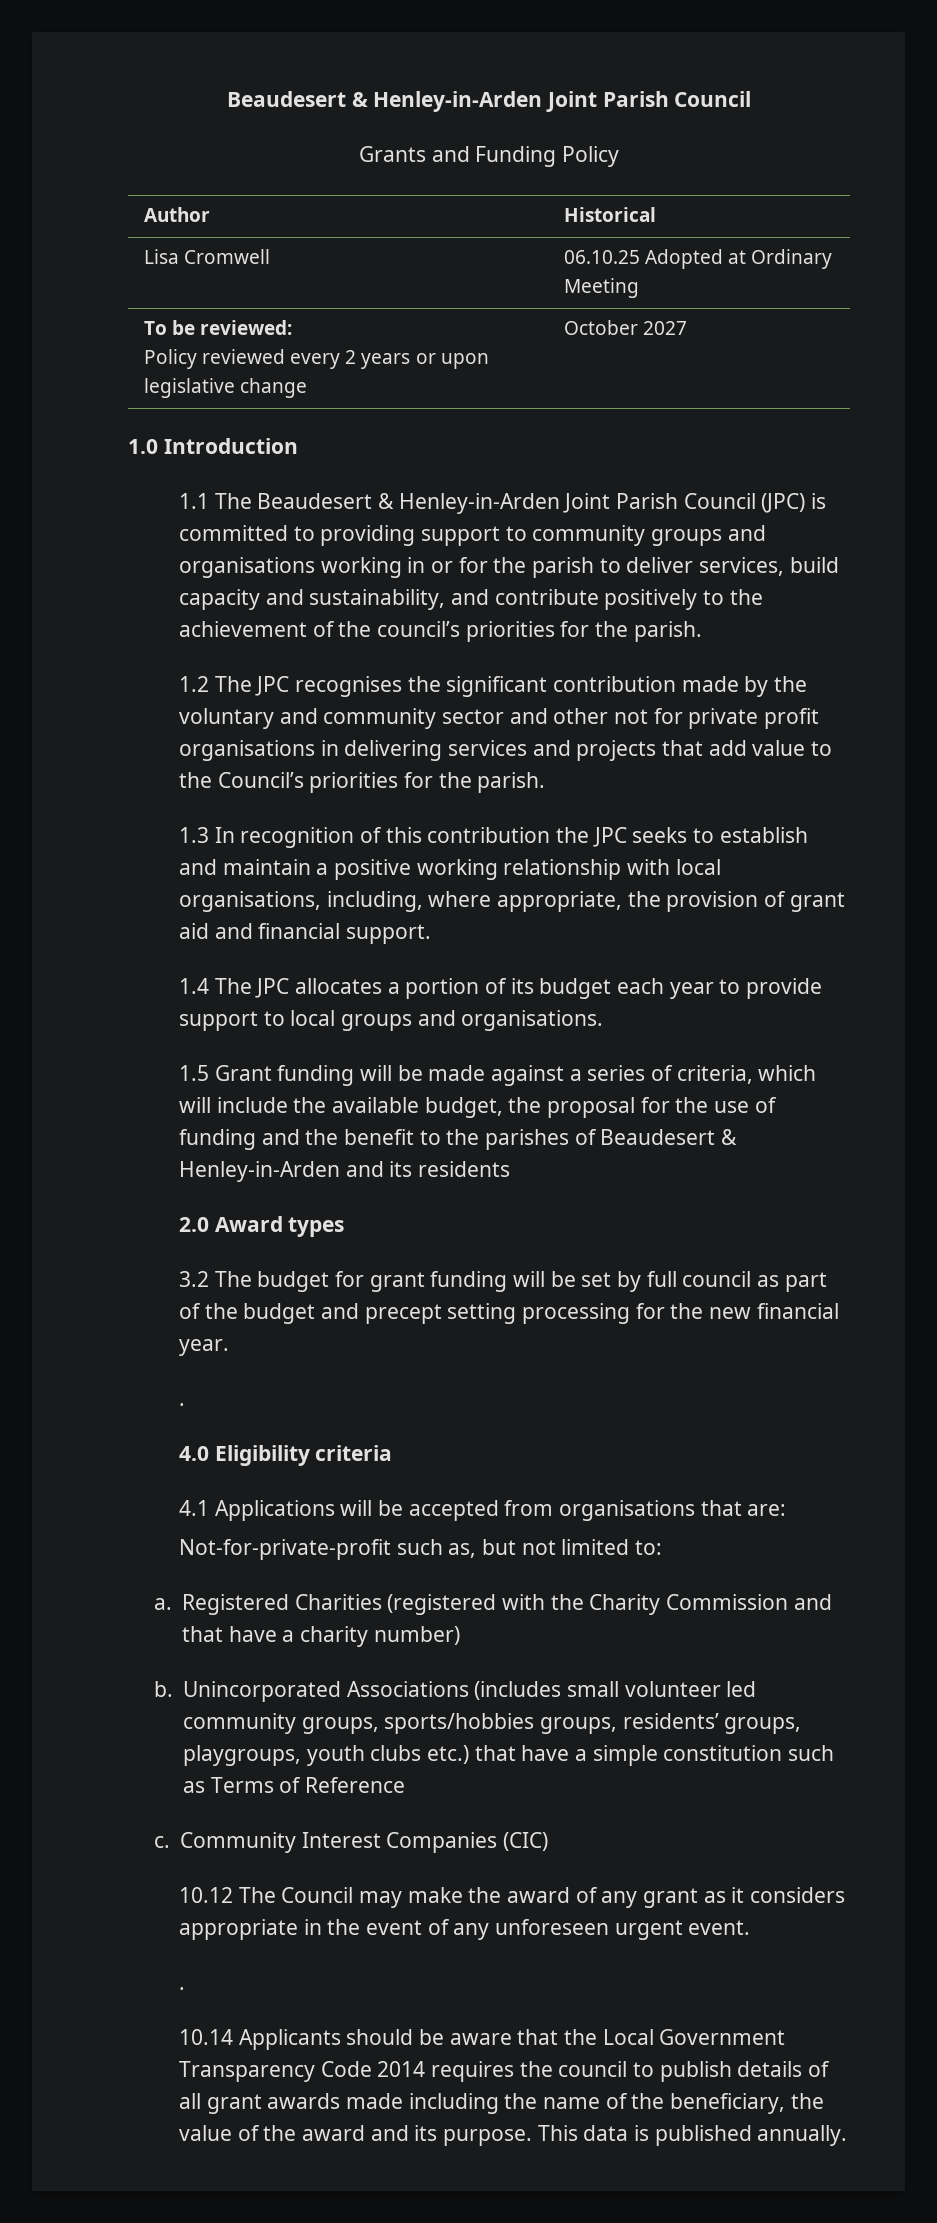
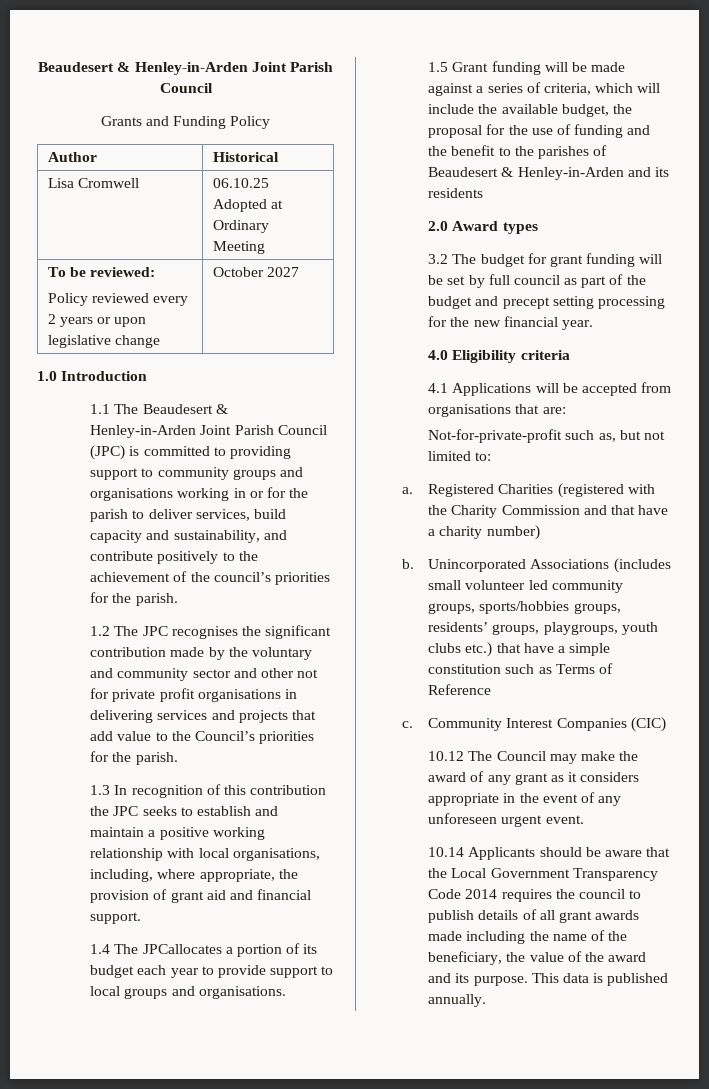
[255,978,383,998] JPC allocates -> [142,944,222,954] JPCallocates
[179,1403,186,1406] // . -> (593, 325) none
[179,1987,186,1990] // . -> (584, 819) none

